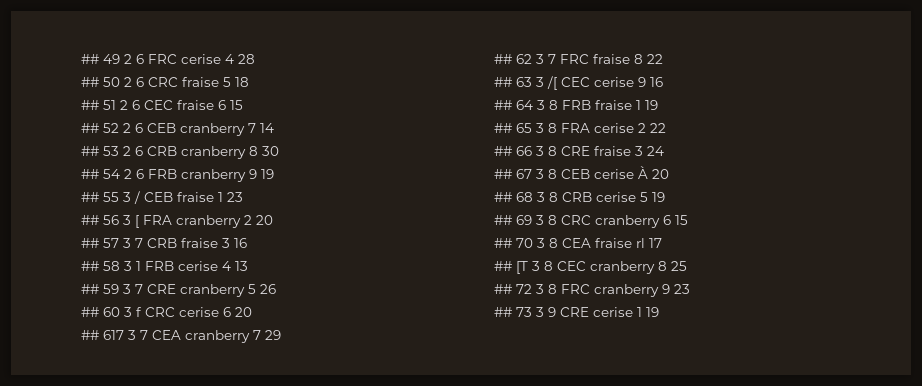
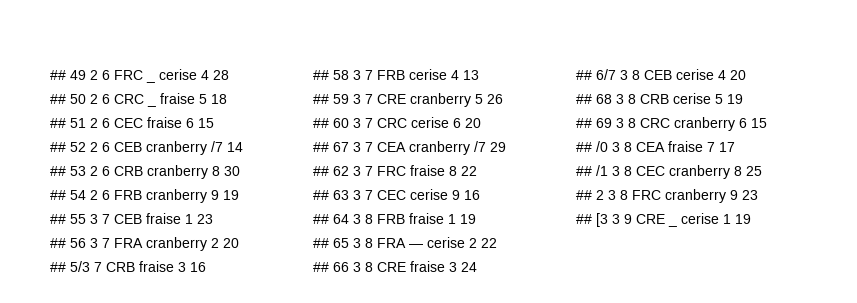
(177, 59) none -> [146,80,155,83] _
(178, 82) none -> [147,104,156,107] _
[248,123,256,133] 7 -> [211,141,223,152] /7
[134,191,140,204] / -> [102,214,110,224] 7
[135,215,139,228] [ -> [102,238,110,248] 7
[103,238,131,248] 57 3 -> [70,261,90,272] 5/3
[136,261,141,271] 1 -> [365,70,373,80] 7
[136,307,142,317] f -> [365,118,373,128] 7
[103,330,124,340] 617 -> [333,142,349,152] 67
[253,330,261,340] 7 -> [474,141,486,152] /7
[547,76,557,90] /[ -> [365,190,373,200] 7
(590, 128) none -> [409,244,423,248] —
[516,169,532,179] 67 -> [596,69,616,80] 6/7
[638,166,648,179] À -> [718,70,726,80] 4
[516,238,533,248] 70 -> [596,141,608,152] /0
[636,238,645,248] rl -> [707,142,715,152] 7
[516,261,528,274] [T -> [596,165,608,176] /1
[516,284,532,294] 72 -> [596,190,604,200] 2
[516,307,532,317] 73 -> [596,213,608,227] [3
(589, 312) none -> [668,224,677,227] _

